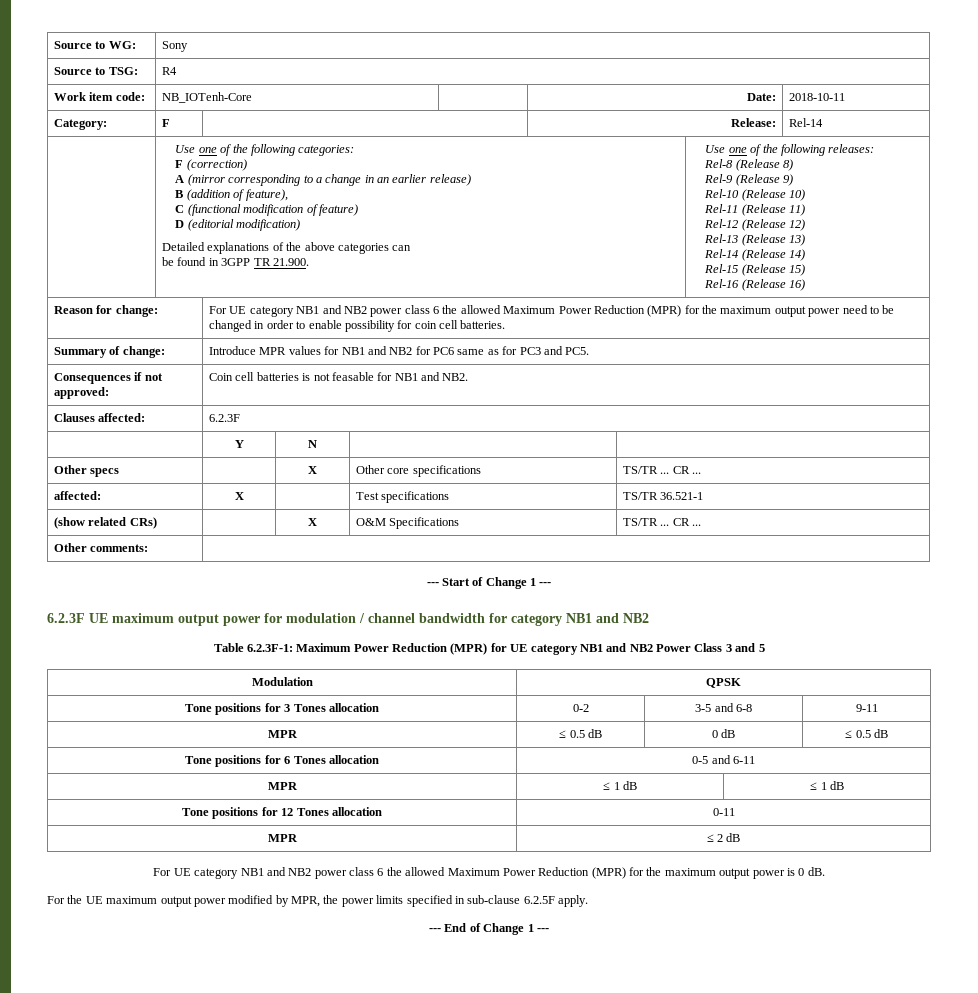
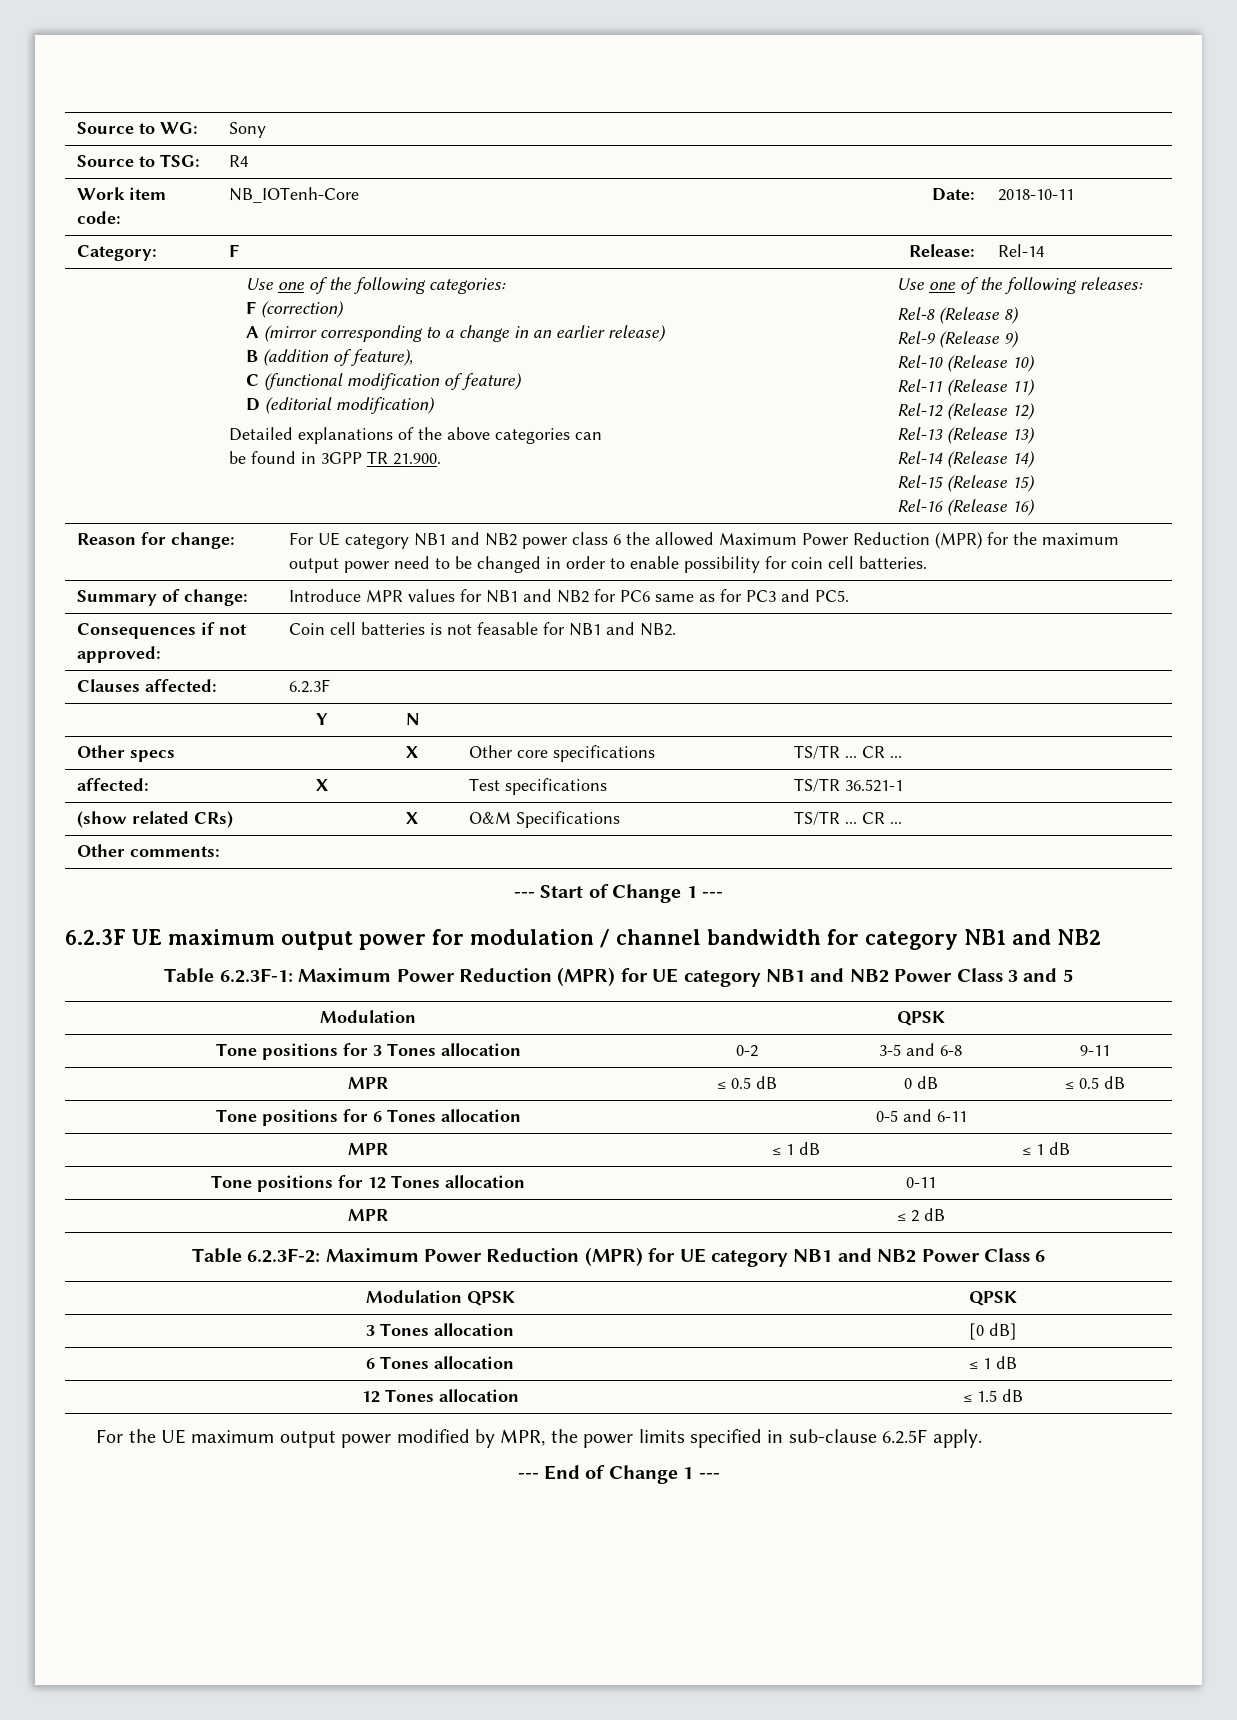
[153,867,825,879] For UE category NB1 and NB2 power class 6 the allowed Maximum Power Reduction (MPR) for the maximum output power is 0 dB. -> [191,1247,1046,1267] [365,1290,515,1306] [969,1291,1017,1306] [366,1323,514,1336] [969,1323,1017,1340] [366,1356,514,1369] [969,1356,1017,1369] [361,1389,519,1403] [963,1389,1023,1402] Table 6.2.3F-2: Maximum Power Reduction (MPR) for UE category NB1 and NB2 Power Class 6 // Modulation QPSK | QPSK // 3 Tones allocation | [0 dB] // 6 Tones allocation | ≤ 1 dB // 12 Tones allocation | ≤ 1.5 dB

